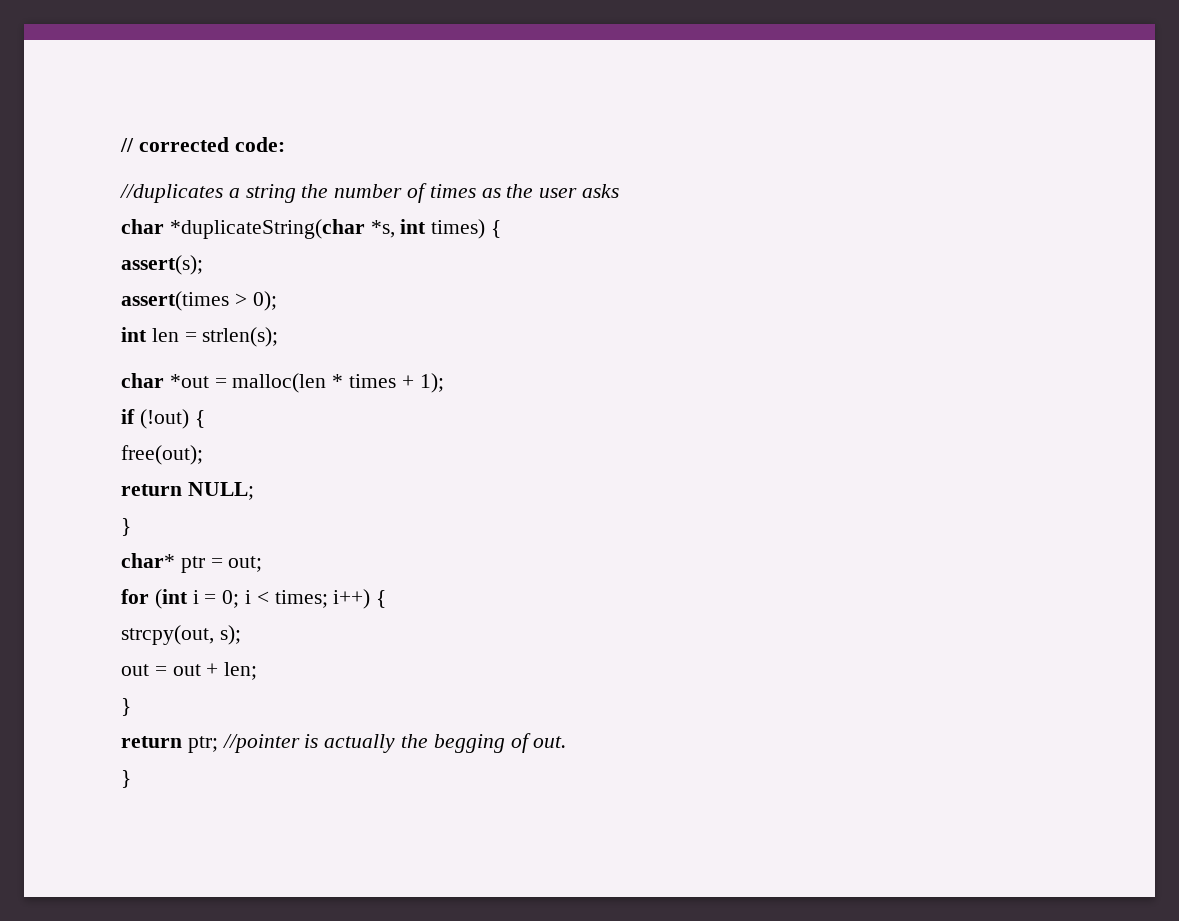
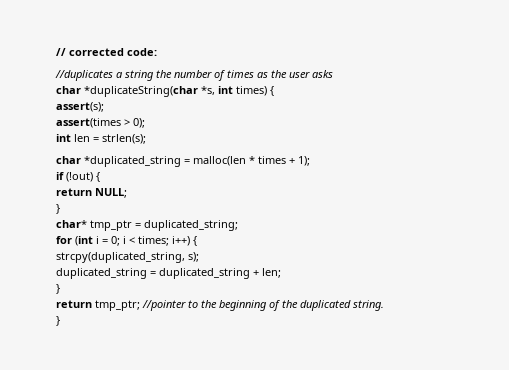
[169,374,209,388] *out -> [84,156,181,167] *duplicated_string
[121,445,203,465] // free(out); -> (100, 177) none
[180,556,263,573] ptr = out; -> [90,220,238,231] tmp_ptr = duplicated_string;
[121,625,214,645] strcpy(out, -> [56,252,185,263] strcpy(duplicated_string,
[121,664,201,676] out = out -> [56,268,250,279] duplicated_string = duplicated_string
[187,733,567,753] ptr; //pointer is actually the begging of out. -> [95,300,384,311] tmp_ptr; //pointer to the beginning of the duplicated string.

